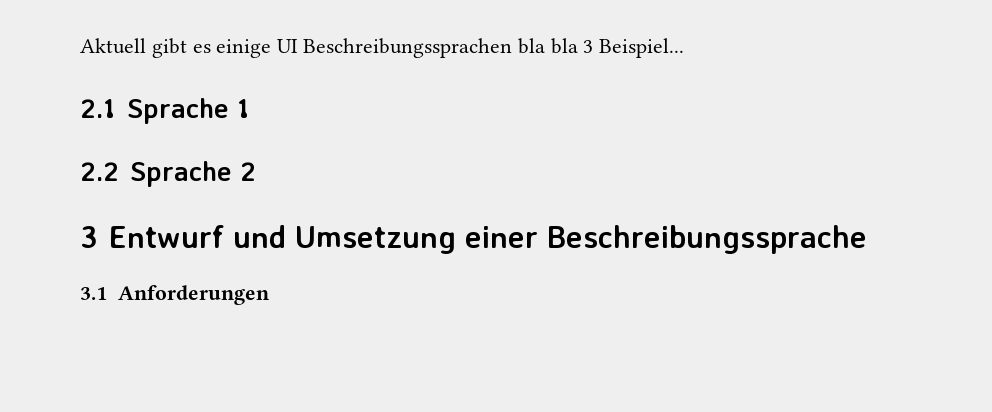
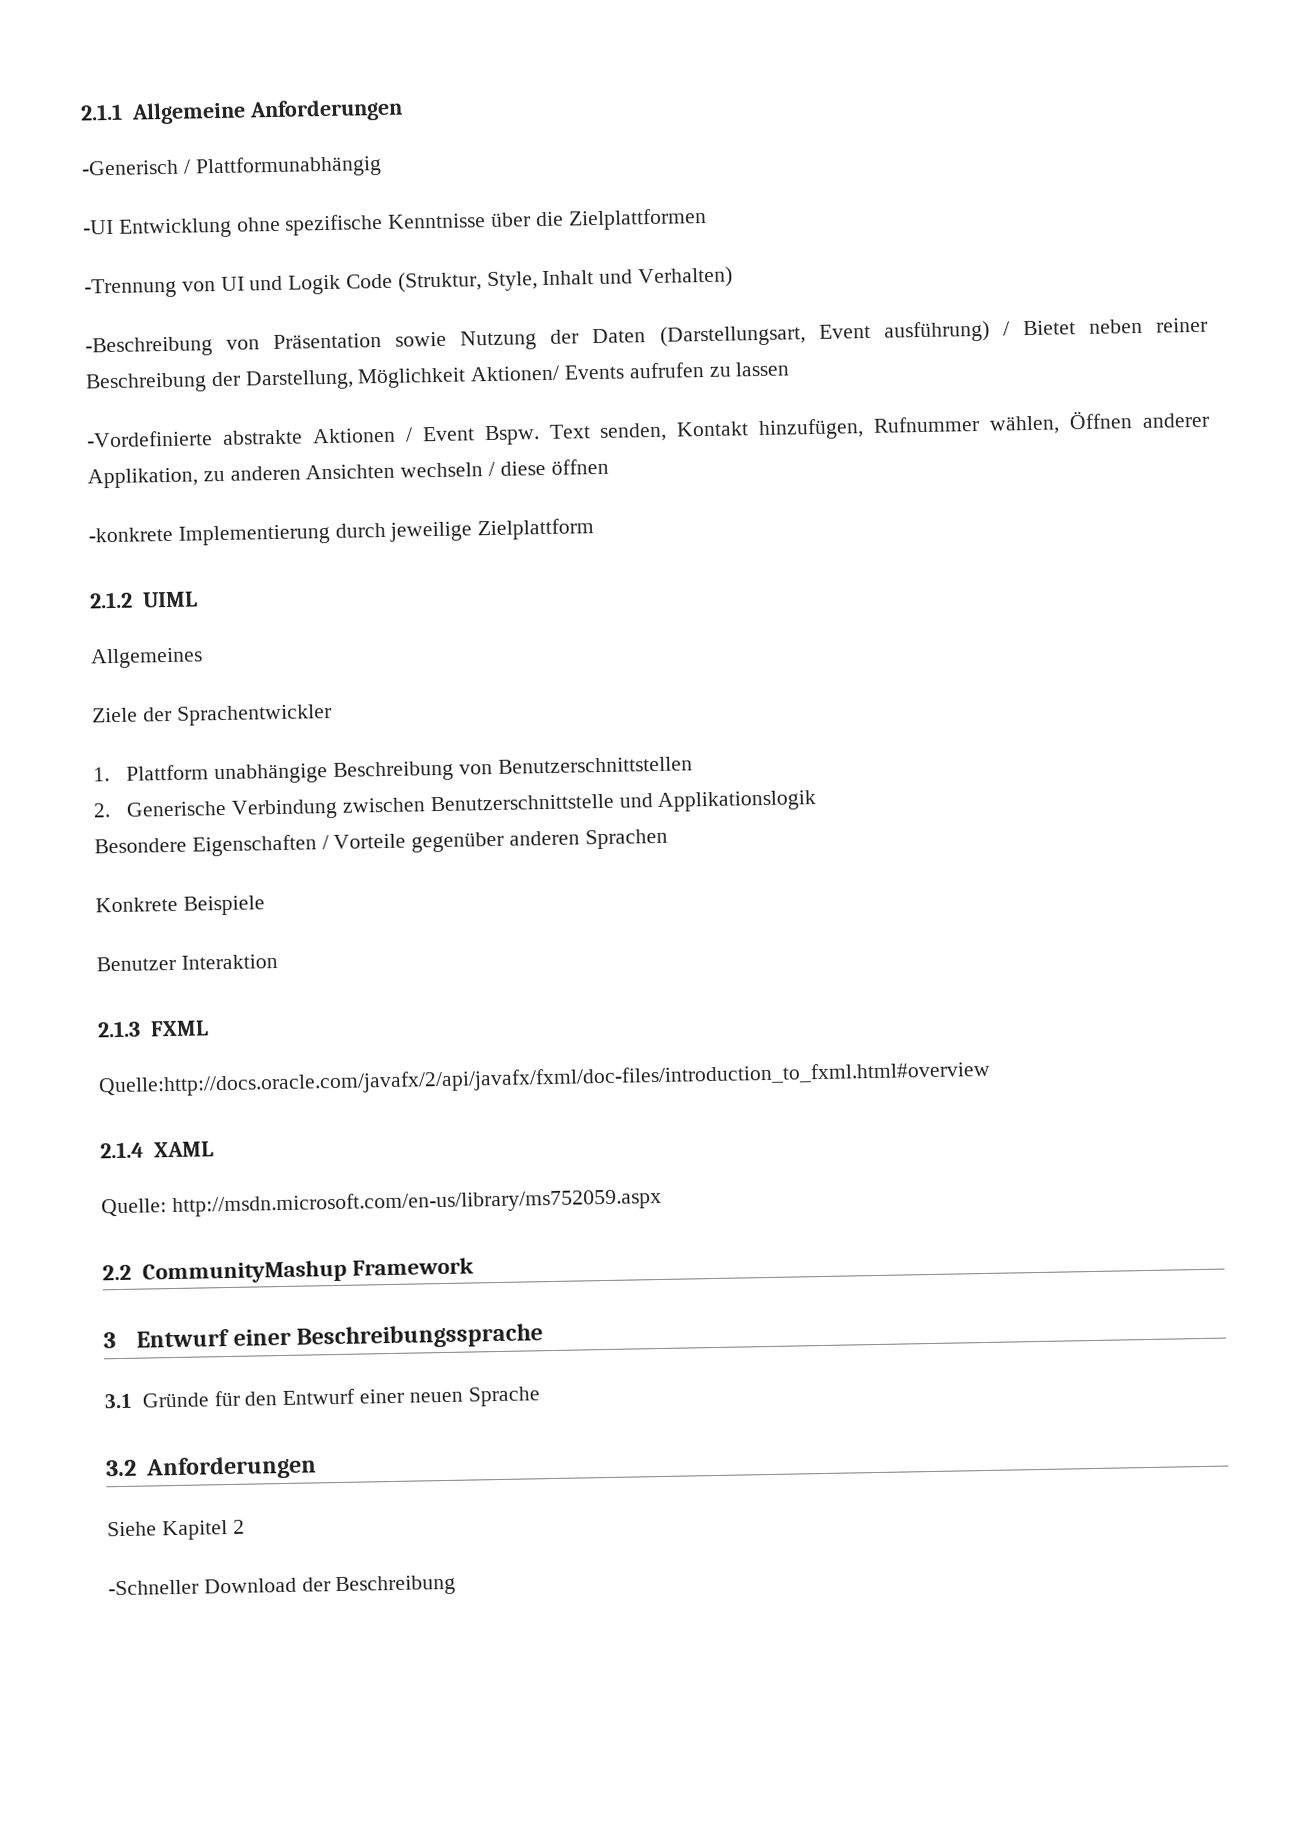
[80,38,685,58] [80,98,250,124] [80,161,256,187] Aktuell gibt es einige UI Beschreibungssprachen bla bla 3 Beispiel... // 2.1 Sprache 1 // 2.2 Sprache 2 -> [80,98,403,125] [81,154,382,179] [83,207,707,239] [84,266,734,299] [85,317,1209,358] [85,361,791,394] [86,410,1210,448] [87,458,609,489] [88,518,595,546] [89,591,198,609] [90,647,203,669] [92,703,332,726] [93,756,693,785] [93,790,818,820] [94,828,668,857] [95,895,265,916] [96,954,278,972] [97,1020,209,1038] [98,1060,991,1098] [100,1141,214,1159] [101,1187,662,1218] [102,1257,474,1285] 2.1.1 Allgemeine Anforderungen // -Generisch / Plattformunabhängig // -UI Entwicklung ohne spezifische Kenntnisse über die Zielplattformen // -Trennung von UI und Logik Code (Struktur, Style, Inhalt und Verhalten) // -Beschreibung von Präsentation sowie Nutzung der Daten (Darstellungsart, Event ausführung) / Bietet neben reiner Beschreibung der Darstellung, Möglichkeit Aktionen/ Events aufrufen zu lassen // -Vordefinierte abstrakte Aktionen / Event Bspw. Text senden, Kontakt hinzufügen, Rufnummer wählen, Öffnen anderer Applikation, zu anderen Ansichten wechseln / diese öffnen // -konkrete Implementierung durch jeweilige Zielplattform // 2.1.2 UIML // Allgemeines // Ziele der Sprachentwickler // 1. Plattform unabhängige Beschreibung von Benutzerschnittstellen // 2. Generische Verbindung zwischen Benutzerschnittstelle und Applikationslogik // Besondere Eigenschaften / Vorteile gegenüber anderen Sprachen // Konkrete Beispiele // Benutzer Interaktion // 2.1.3 FXML // Quelle:http://docs.oracle.com/javafx/2/api/javafx/fxml/doc-files/introduction_to_fxml.html#overview // 2.1.4 XAML // Quelle: http://msdn.microsoft.com/en-us/library/ms752059.aspx // 2.2 CommunityMashup Framework
[232,225,456,254] und Umsetzung -> (230, 1338) none
[117,285,270,305] Anforderungen -> [141,1386,541,1408] [105,1455,317,1481] [107,1519,245,1541] [108,1574,457,1597] Gründe für den Entwurf einer neuen Sprache // 3.2 Anforderungen // Siehe Kapitel 2 // -Schneller Download der Beschreibung

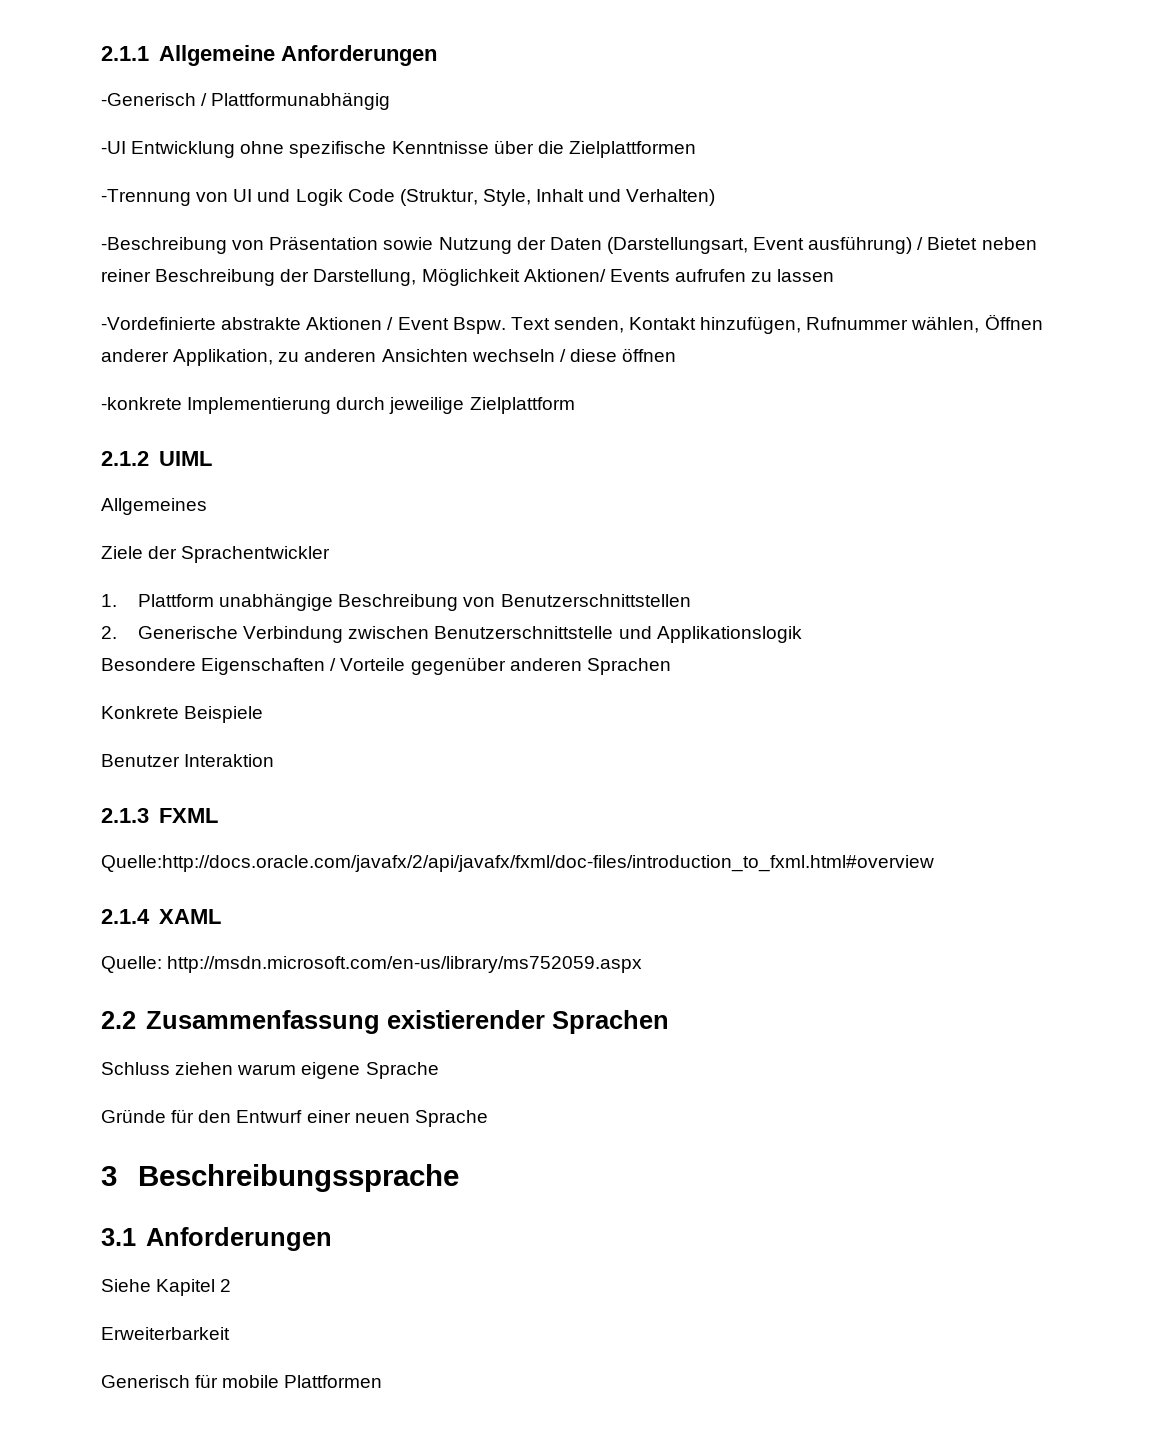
[141,1257,474,1285] [103,1323,544,1350] [104,1393,132,1409] CommunityMashup Framework // 3 Entwurf einer Beschreibungssprache // 3.1 -> [145,1010,669,1034] [101,1062,439,1079] Zusammenfassung existierender Sprachen // Schluss ziehen warum eigene Sprache //
[105,1459,137,1477] 3.2 -> [101,1164,460,1192] [101,1228,136,1246] 3 Beschreibungssprache // 3.1
[108,1574,457,1597] -Schneller Download der Beschreibung -> [101,1327,230,1340] [101,1374,383,1388] Erweiterbarkeit // Generisch für mobile Plattformen

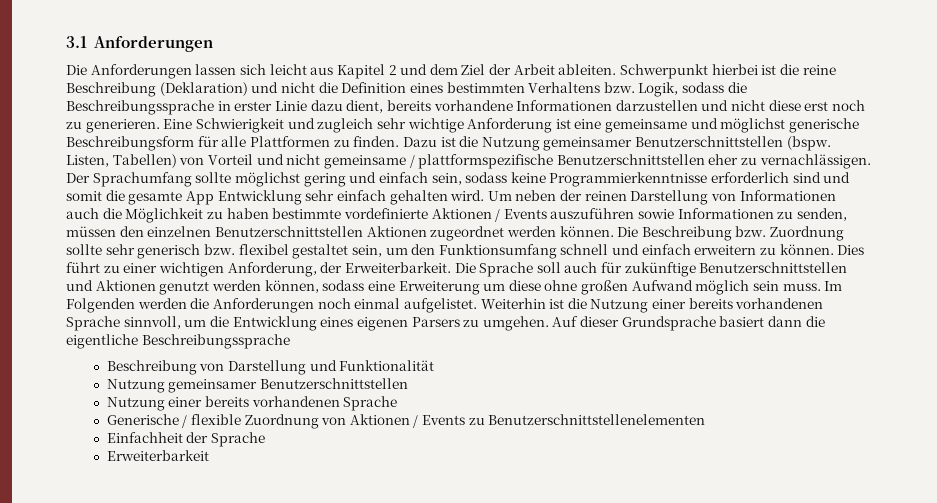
[101,45,437,66] [101,92,391,110] [101,140,696,158] [101,189,716,206] [101,236,1037,254] [101,268,835,286] [101,314,1043,334] [101,348,677,366] [101,397,575,414] [101,451,212,466] [101,498,207,515] [101,546,331,563] [101,593,691,611] [101,626,802,643] [101,657,671,675] [101,706,264,723] [101,754,275,767] [101,808,218,823] [101,855,934,872] [101,909,221,924] [101,956,643,973] [101,1010,669,1034] [101,1062,439,1079] [101,1109,488,1127] [101,1164,460,1192] [101,1227,332,1251] [101,1279,232,1296] [101,1327,230,1340] [101,1374,383,1388] 2.1.1 Allgemeine Anforderungen // -Generisch / Plattformunabhängig // -UI Entwicklung ohne spezifische Kenntnisse über die Zielplattformen // -Trennung von UI und Logik Code (Struktur, Style, Inhalt und Verhalten) // -Beschreibung von Präsentation sowie Nutzung der Daten (Darstellungsart, Event ausführung) / Bietet neben reiner Beschreibung der Darstellung, Möglichkeit Aktionen/ Events aufrufen zu lassen // -Vordefinierte abstrakte Aktionen / Event Bspw. Text senden, Kontakt hinzufügen, Rufnummer wählen, Öffnen anderer Applikation, zu anderen Ansichten wechseln / diese öffnen // -konkrete Implementierung durch jeweilige Zielplattform // 2.1.2 UIML // Allgemeines // Ziele der Sprachentwickler // 1. Plattform unabhängige Beschreibung von Benutzerschnittstellen // 2. Generische Verbindung zwischen Benutzerschnittstelle und Applikationslogik // Besondere Eigenschaften / Vorteile gegenüber anderen Sprachen // Konkrete Beispiele // Benutzer Interaktion // 2.1.3 FXML // Quelle:http://docs.oracle.com/javafx/2/api/javafx/fxml/doc-files/introduction_to_fxml.html#overview // 2.1.4 XAML // Quelle: http://msdn.microsoft.com/en-us/library/ms752059.aspx // 2.2 Zusammenfassung existierender Sprachen // Schluss ziehen warum eigene Sprache // Gründe für den Entwurf einer neuen Sprache // 3 Beschreibungssprache // 3.1 Anforderungen // Siehe Kapitel 2 // Erweiterbarkeit // Generisch für mobile Plattformen -> [66,36,213,52] [66,64,836,79] [66,82,747,97] [66,100,866,115] [66,118,860,133] [66,136,831,151] [66,154,871,169] [66,172,851,187] [66,190,836,205] [66,208,848,223] [66,226,845,241] [66,244,865,259] [66,262,848,277] [66,280,843,295] [66,298,824,313] [66,316,825,331] [66,334,290,349] [106,360,435,375] [106,378,408,393] [106,396,398,411] [106,414,706,429] [106,432,265,447] [106,450,209,461] 3.1 Anforderungen // Die Anforderungen lassen sich leicht aus Kapitel 2 und dem Ziel der Arbeit ableiten. Schwerpunkt hierbei ist die reine Beschreibung (Deklaration) und nicht die Definition eines bestimmten Verhaltens bzw. Logik, sodass die Beschreibungssprache in erster Linie dazu dient, bereits vorhandene Informationen darzustellen und nicht diese erst noch zu generieren. Eine Schwierigkeit und zugleich sehr wichtige Anforderung ist eine gemeinsame und möglichst generische Beschreibungsform für alle Plattformen zu finden. Dazu ist die Nutzung gemeinsamer Benutzerschnittstellen (bspw. Listen, Tabellen) von Vorteil und nicht gemeinsame / plattformspezifische Benutzerschnittstellen eher zu vernachlässigen. Der Sprachumfang sollte möglichst gering und einfach sein, sodass keine Programmierkenntnisse erforderlich sind und somit die gesamte App Entwicklung sehr einfach gehalten wird. Um neben der reinen Darstellung von Informationen auch die Möglichkeit zu haben bestimmte vordefinierte Aktionen / Events auszuführen sowie Informationen zu senden, müssen den einzelnen Benutzerschnittstellen Aktionen zugeordnet werden können. Die Beschreibung bzw. Zuordnung sollte sehr generisch bzw. flexibel gestaltet sein, um den Funktionsumfang schnell und einfach erweitern zu können. Dies führt zu einer wichtigen Anforderung, der Erweiterbarkeit. Die Sprache soll auch für zukünftige Benutzerschnittstellen und Aktionen genutzt werden können, sodass eine Erweiterung um diese ohne großen Aufwand möglich sein muss. Im Folgenden werden die Anforderungen noch einmal aufgelistet. Weiterhin ist die Nutzung einer bereits vorhandenen Sprache sinnvoll, um die Entwicklung eines eigenen Parsers zu umgehen. Auf dieser Grundsprache basiert dann die eigentliche Beschreibungssprache // Beschreibung von Darstellung und Funktionalität // Nutzung gemeinsamer Benutzerschnittstellen // Nutzung einer bereits vorhandenen Sprache // Generische / flexible Zuordnung von Aktionen / Events zu Benutzerschnittstellenelementen // Einfachheit der Sprache // Erweiterbarkeit

